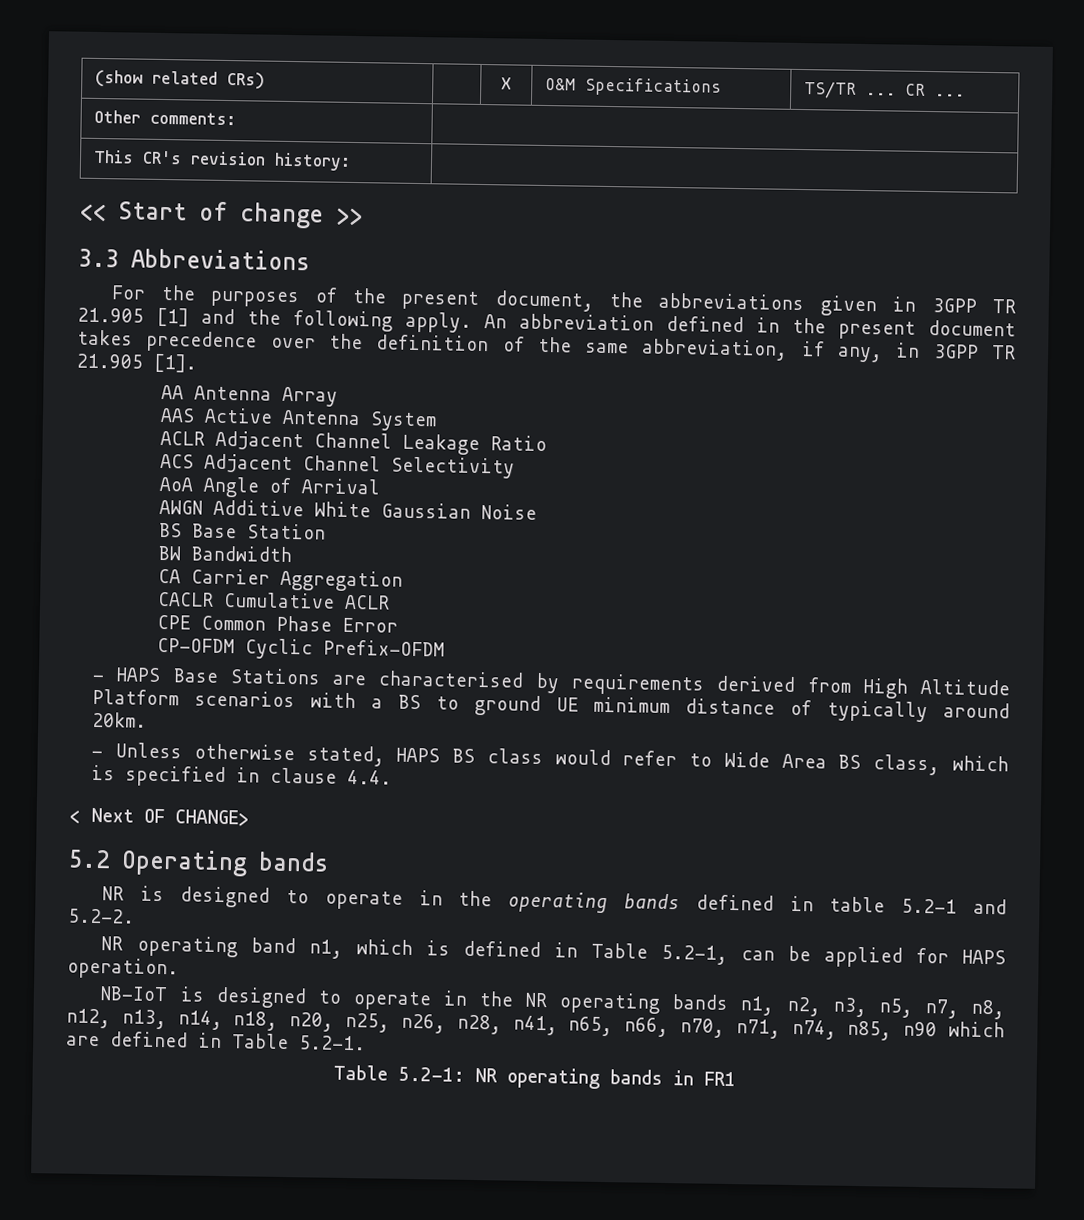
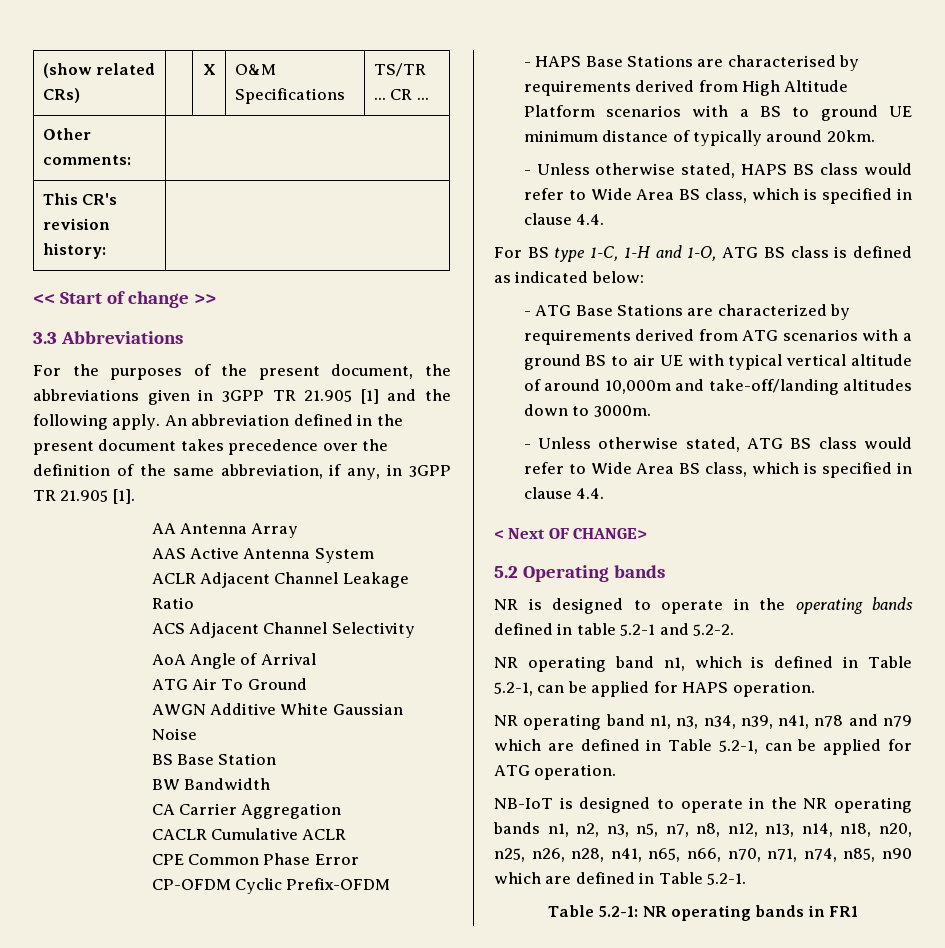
(381, 486) none -> [151,678,307,690] // ATG Air To Ground
(393, 777) none -> [494,245,912,262] [494,271,644,283] [523,304,851,320] [523,329,912,345] [523,354,912,370] [523,379,912,395] [523,404,651,417] [523,437,912,452] [523,462,912,478] [523,487,605,499] // For BS type 1-C, 1-H and 1-O, ATG BS class is defined as indicated below: // - ATG Base Stations are characterized by requirements derived from ATG scenarios with a ground BS to air UE with typical vertical altitude of around 10,000m and take-off/landing altitudes down to 3000m. // - Unless otherwise stated, ATG BS class would refer to Wide Area BS class, which is specified in clause 4.4.
(179, 968) none -> [494,714,913,730] [494,739,913,755] [494,764,617,780] // NR operating band n1, n3, n34, n39, n41, n78 and n79 which are defined in Table 5.2-1, can be applied for ATG operation.

